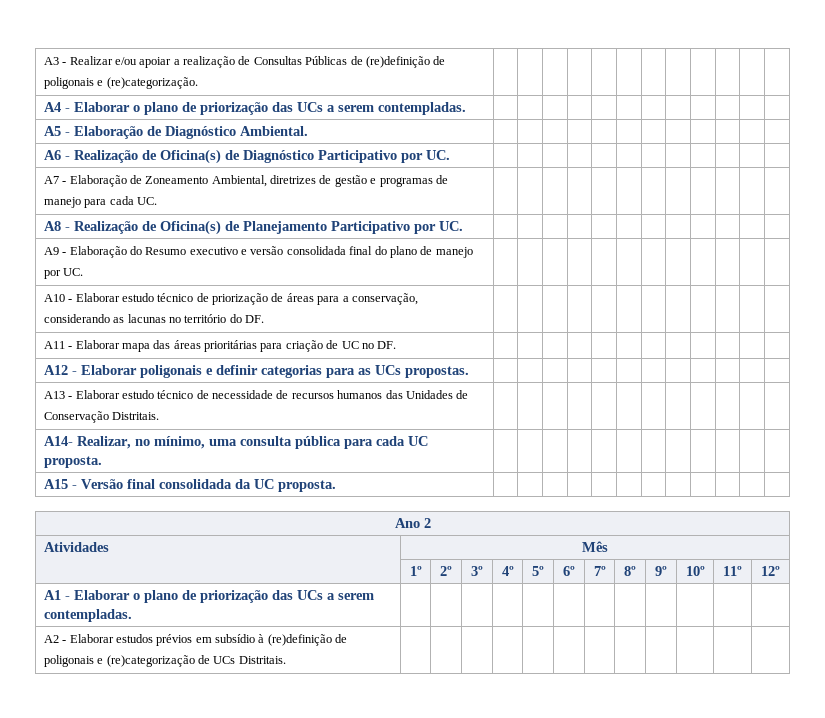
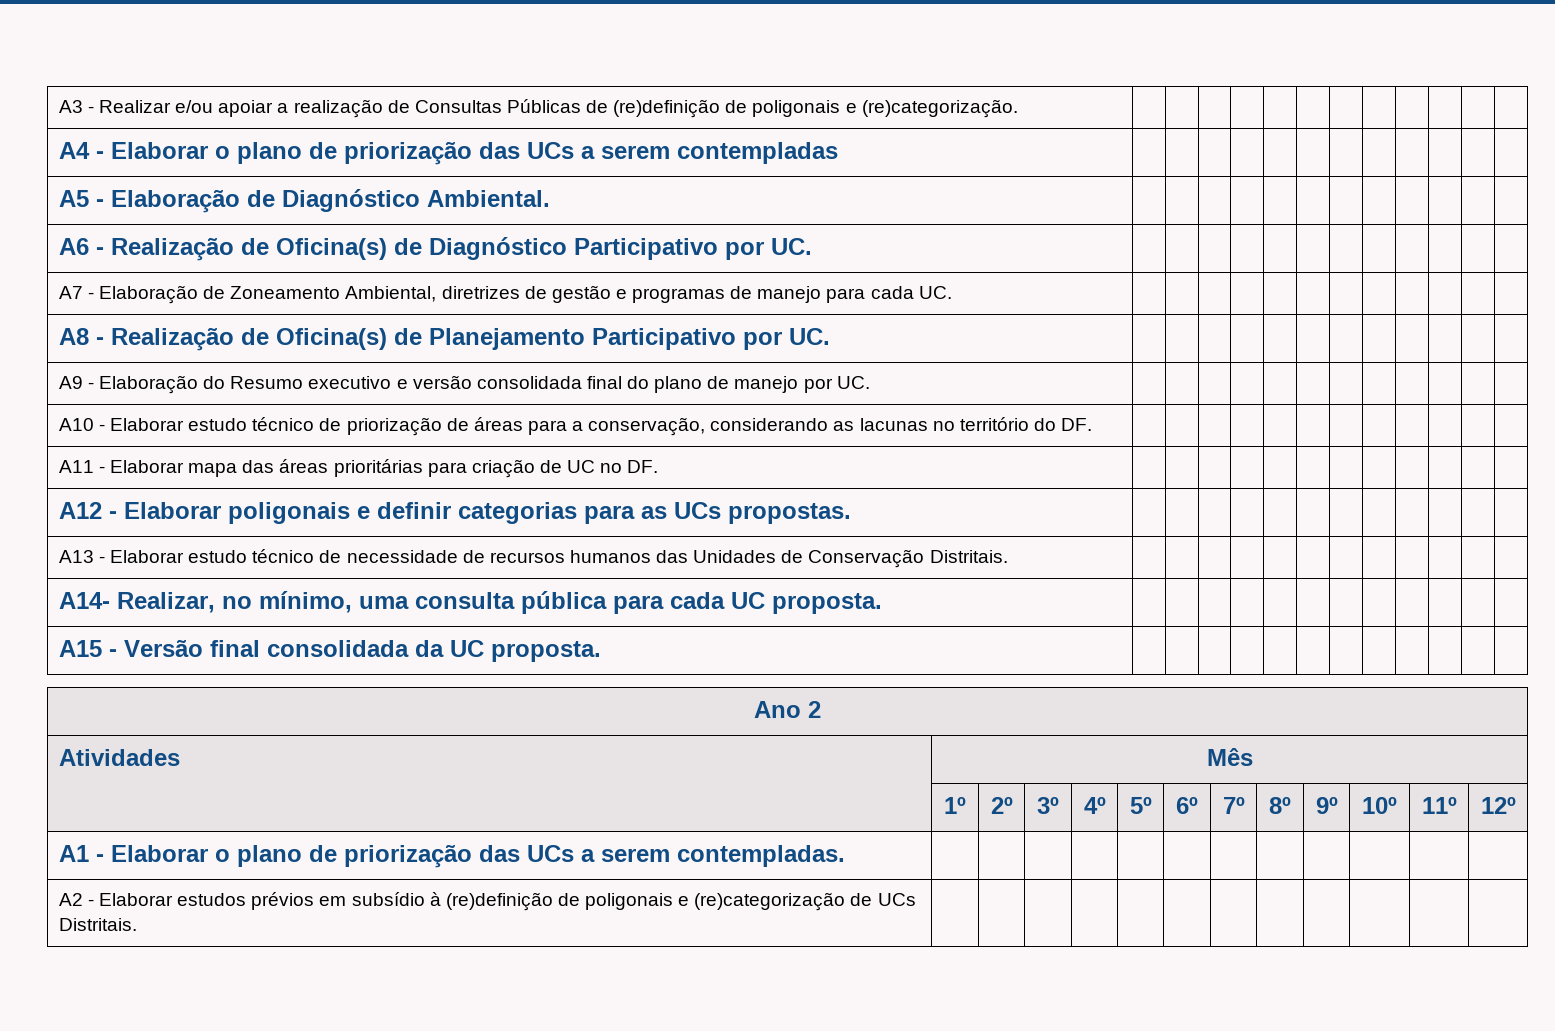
[377,102,466,115] contempladas. -> [676,142,838,164] contempladas

